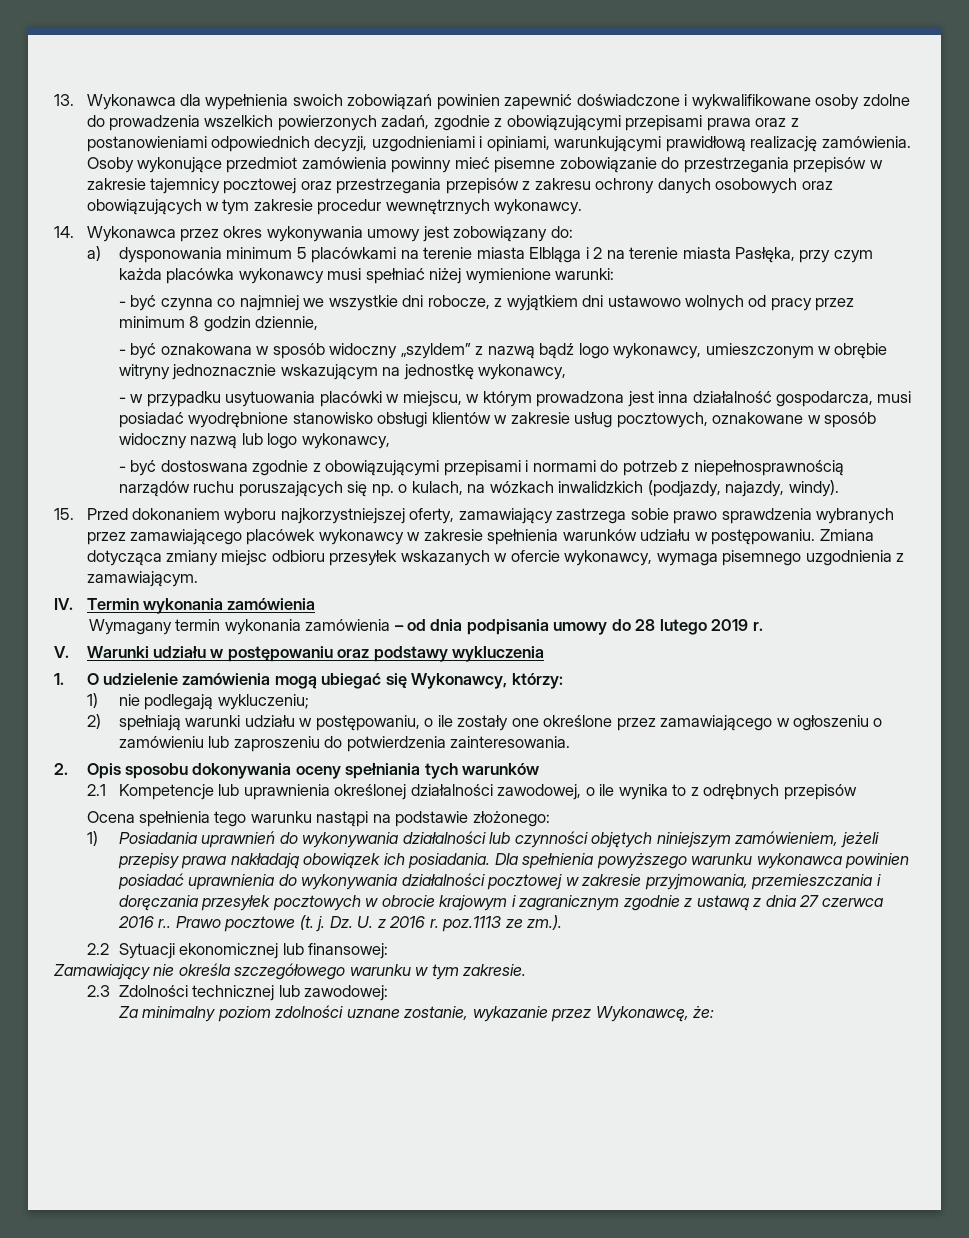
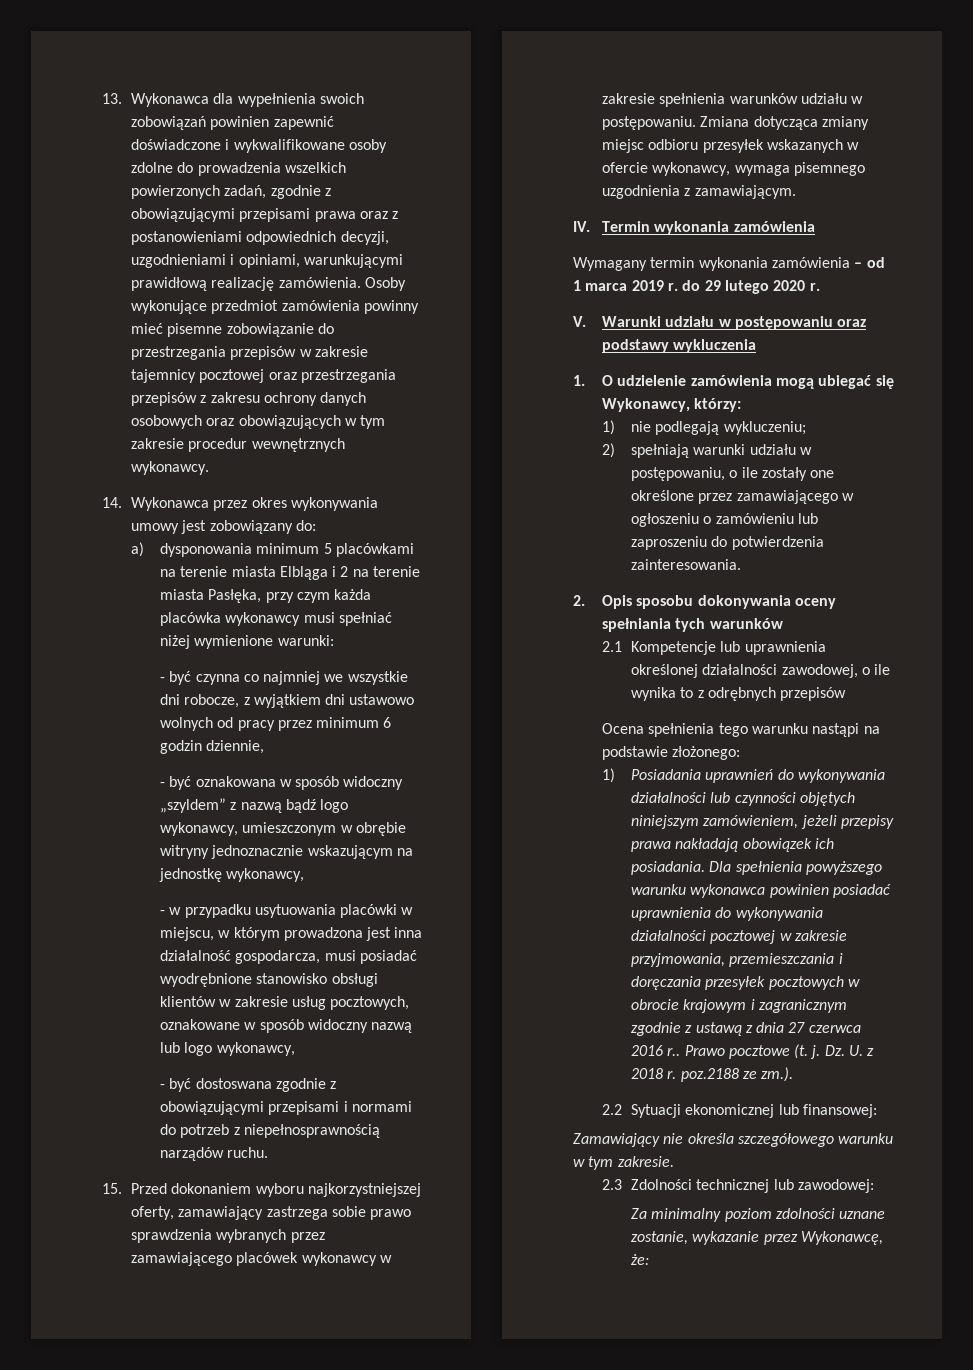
[189,316,200,328] 8 -> [383,717,392,728] 6
[193,480,839,497] ruchu poruszających się np. o kulach, na wózkach inwalidzkich (podjazdy, najazdy, windy). -> [227,1147,269,1158] ruchu.
[430,619,749,635] dnia podpisania umowy do 28 lutego 2019 -> [573,280,806,294] 1 marca 2019 r. do 29 lutego 2020
[389,916,502,932] 2016 r. poz.1113 -> [630,1068,739,1082] 2018 r. poz.2188

